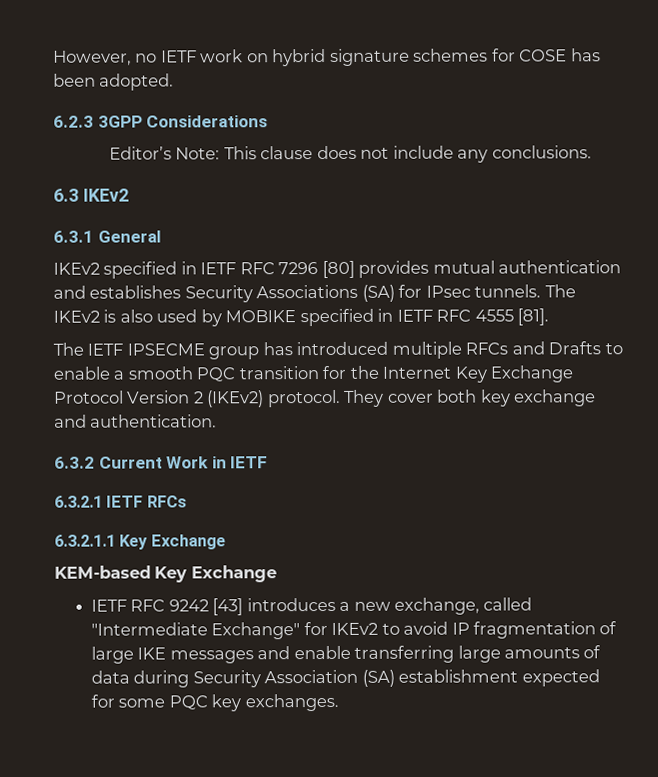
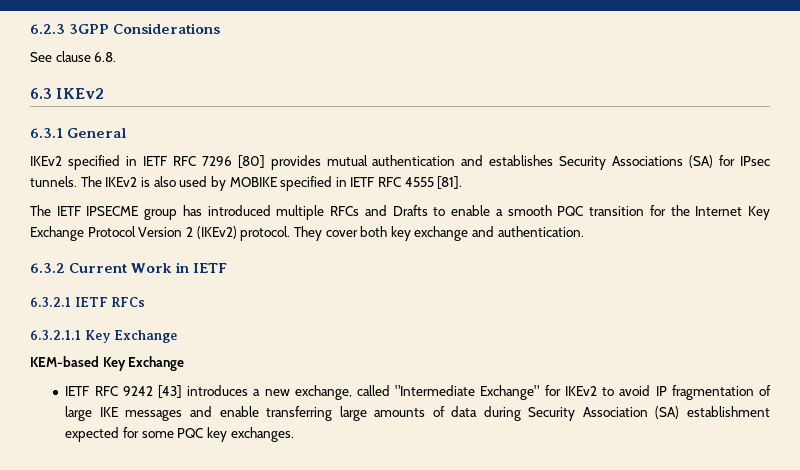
[53,48,601,67] [53,73,175,91] [53,115,269,128] [108,145,592,163] However, no IETF work on hybrid signature schemes for COSE has been adopted. // 6.2.3 3GPP Considerations // Editor’s Note: This clause does not include any conclusions. -> [30,23,221,34] [30,51,117,62] 6.2.3 3GPP Considerations // See clause 6.8.

